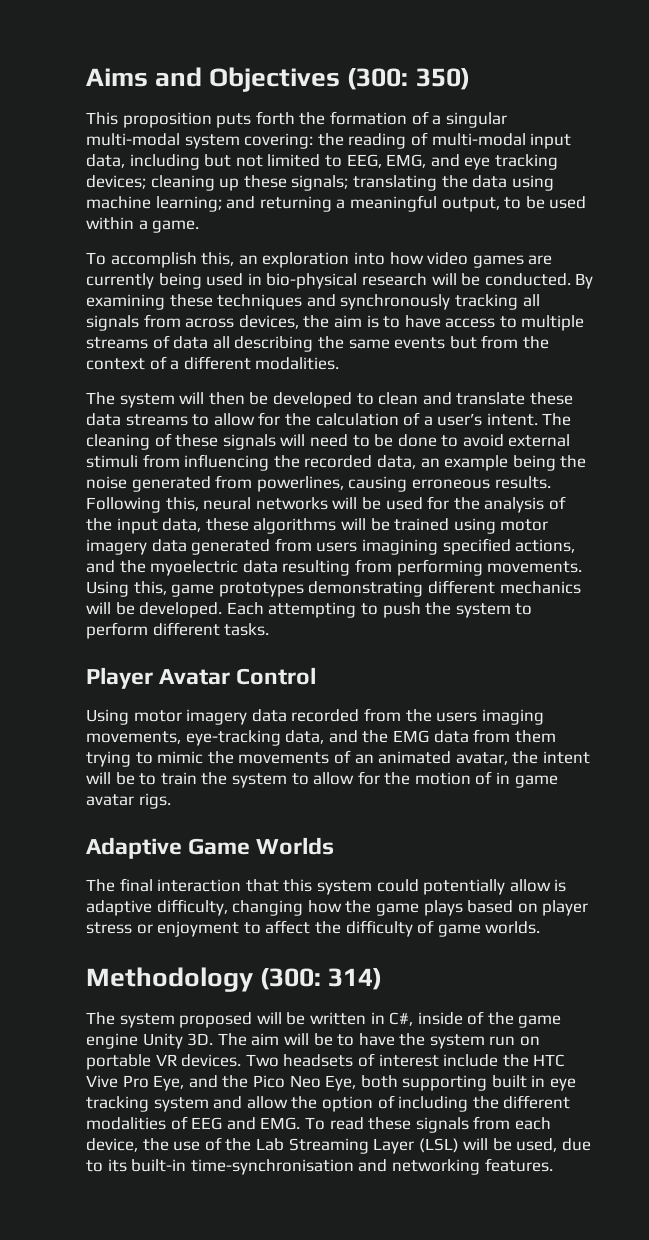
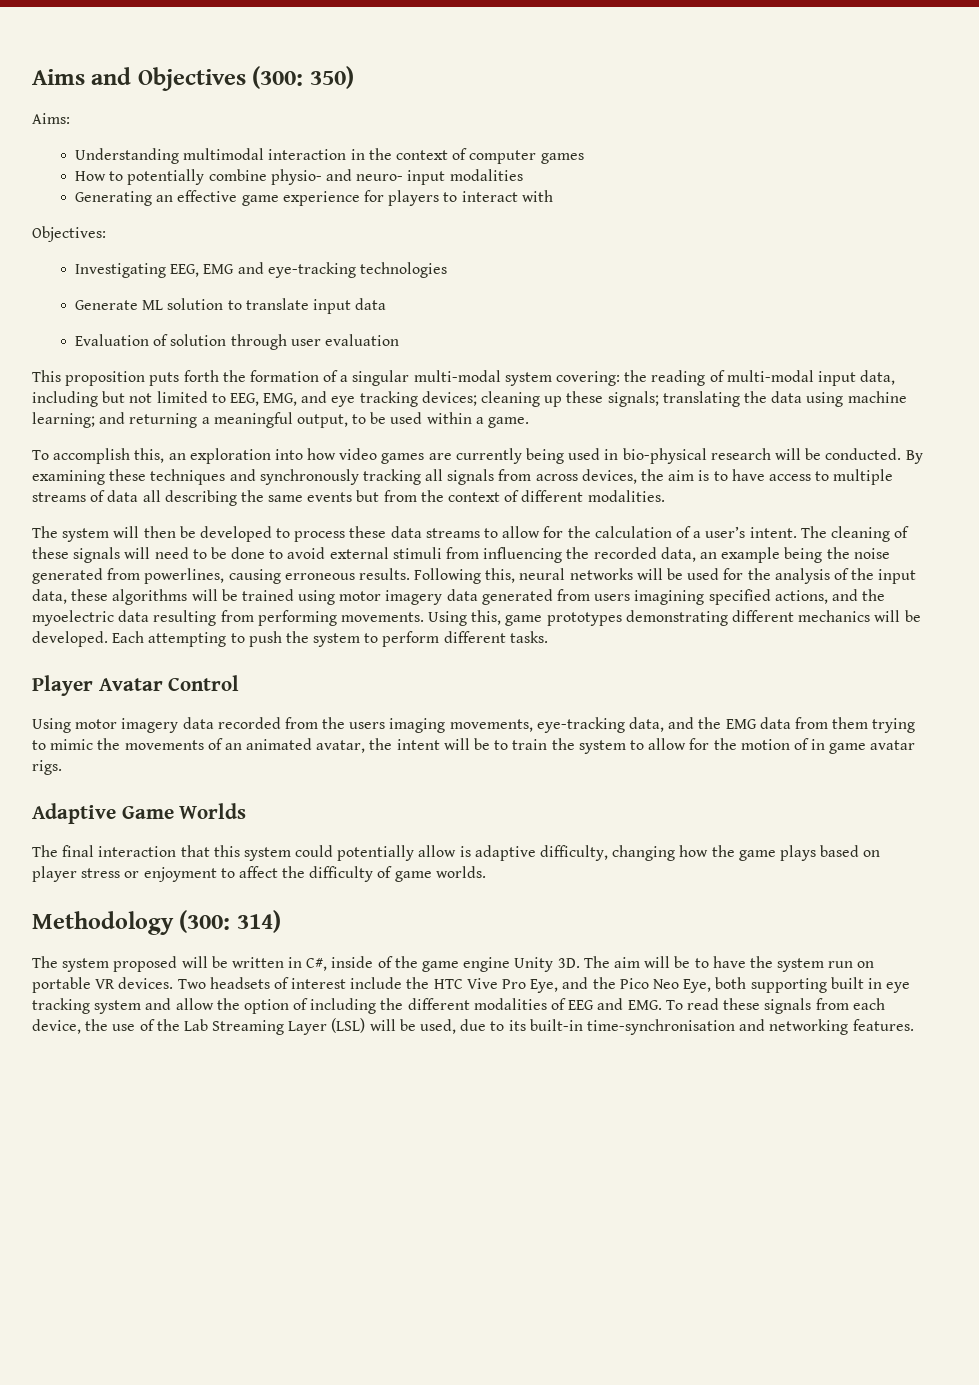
(470, 79) none -> [32,113,70,124] [75,148,584,164] [75,169,523,185] [75,190,553,206] [32,226,106,242] [75,262,448,278] [75,298,387,314] [75,334,400,350] // Aims: // Understanding multimodal interaction in the context of computer games // How to potentially combine physio- and neuro- input modalities // Generating an effective game experience for players to interact with // Objectives: // Investigating EEG, EMG and eye-tracking technologies // Generate ML solution to translate input data // Evaluation of solution through user evaluation
[170,360,180,370] a -> (520, 496) none
[378,392,526,405] clean and translate -> [294,531,346,542] process

